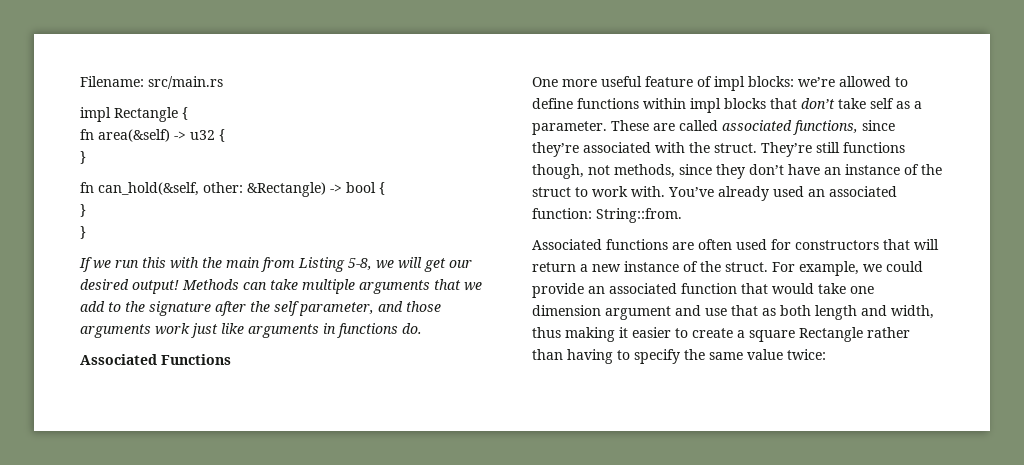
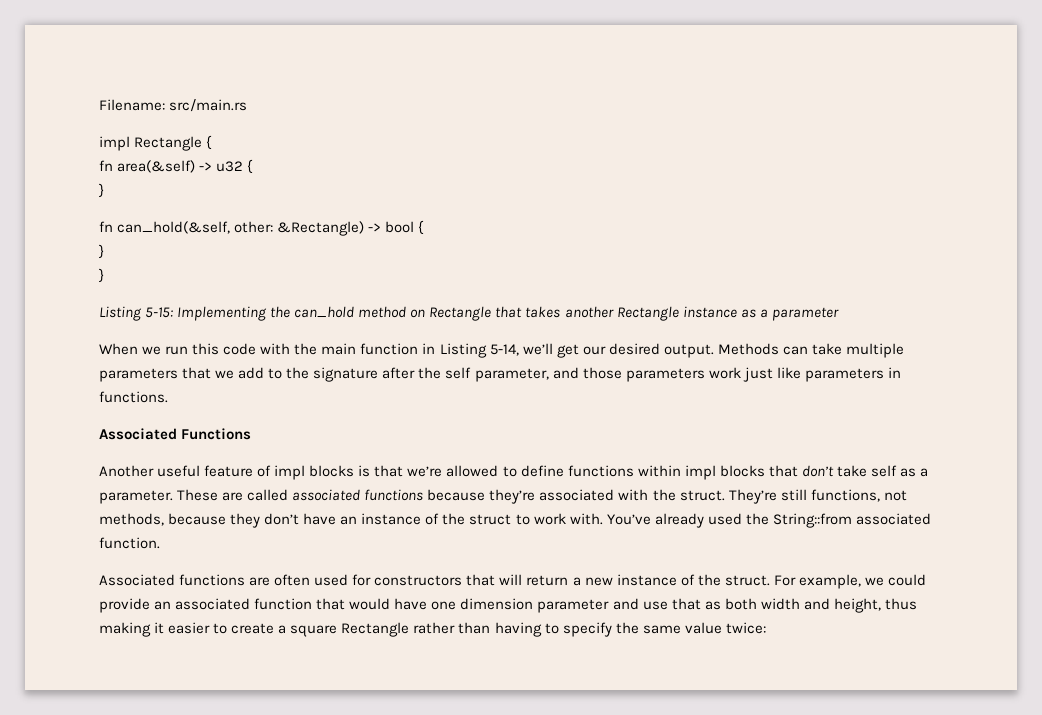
[79,257,92,272] If -> [99,306,839,321] [99,343,138,355] Listing 5-15: Implementing the can_hold method on Rectangle that takes another Rectangle instance as a parameter // When
(166, 262) none -> [223,343,257,355] code
[261,257,422,272] from Listing 5-8, we will -> [360,343,553,358] function in Listing 5-14, we’ll
[132,280,179,294] output! -> [663,344,714,358] output.
[359,280,430,294] arguments -> [99,368,178,382] parameters
[80,324,151,338] arguments -> [625,368,705,382] parameters
[248,323,422,338] arguments in functions do. -> [804,367,901,382] [99,391,168,403] parameters in functions.
[532,77,597,87] One more -> [99,465,154,477] Another
[748,76,794,87] blocks: -> [309,465,404,477] blocks is that
[793,120,895,135] functions, since -> [364,489,486,501] functions because
[843,142,905,153] [532,164,584,179] functions though, -> [810,489,880,502] functions,
[679,164,712,175] since -> [168,513,227,525] because
[808,186,897,197] [532,208,682,223] an associated function: String::from. -> [745,513,931,528] [99,537,160,549] the String::from associated function.
[818,283,846,294] take -> [394,598,428,610] have
[605,306,671,320] argument -> [537,599,610,613] parameter
[815,305,934,320] length and width, -> [760,598,881,613] width and height,

